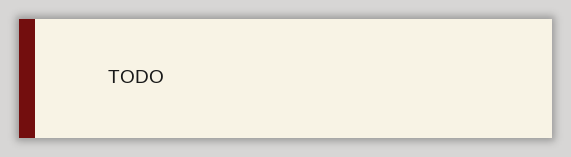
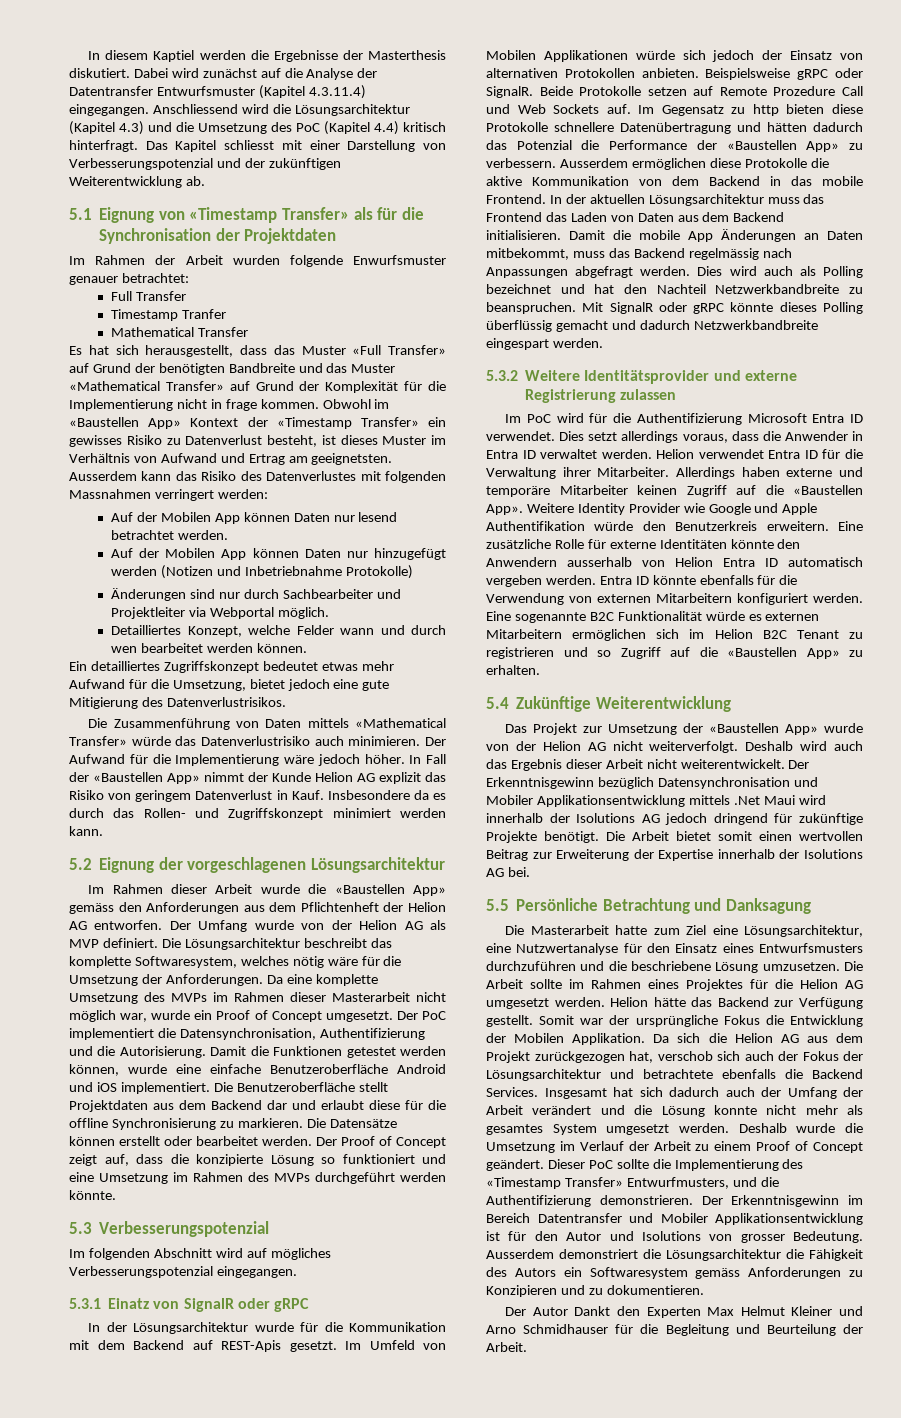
[108,70,164,83] TODO -> [88,50,446,62] [69,68,378,80] [69,85,366,99] [69,104,410,116] [69,121,446,135] [69,140,447,152] [69,158,341,170] [69,176,205,188] [69,207,424,223] [99,228,337,244] [69,255,446,267] [69,273,189,285] [111,291,186,301] [111,309,226,321] [111,327,248,337] [69,345,446,357] [69,363,396,375] [69,381,447,393] [69,399,390,411] [69,417,446,429] [69,435,446,447] [69,453,393,465] [69,471,446,483] [69,489,268,501] [111,512,398,524] [111,530,228,540] [111,548,446,560] [111,565,413,579] [111,588,401,601] [111,607,329,619] [111,625,447,637] [111,643,307,653] [69,661,394,673] [69,679,390,691] [69,697,286,709] [88,718,447,730] [69,736,446,746] [69,754,446,766] [69,772,446,784] [69,790,446,802] [69,808,446,820] [69,826,103,836] [69,857,446,873] [88,884,446,896] [69,902,446,914] [69,920,447,932] [69,938,392,950] [69,956,402,968] [69,974,378,986] [69,992,446,1004] [69,1010,446,1022] [69,1028,425,1040] [69,1046,446,1058] [69,1064,446,1076] [69,1082,388,1094] [69,1100,446,1112] [69,1118,397,1130] [69,1136,446,1148] [69,1154,446,1166] [69,1172,446,1184] [69,1190,116,1200] [69,1221,270,1237] [69,1248,331,1260] [69,1266,297,1278] [69,1298,309,1312] [88,1322,446,1334] [69,1340,446,1352] [486,50,864,62] [486,68,863,80] [486,86,863,98] [486,104,863,116] [486,122,863,134] [486,140,863,152] [486,158,829,170] [486,176,863,186] [486,194,825,206] [486,212,785,222] [486,229,863,242] [486,248,792,260] [486,266,863,278] [486,284,863,294] [486,302,863,314] [486,320,818,332] [486,338,603,350] [486,370,797,384] [525,389,677,403] [505,413,863,425] [486,431,863,443] [486,449,863,459] [486,467,863,479] [486,485,863,497] [486,503,818,515] [486,521,863,531] [486,539,801,549] [486,557,863,567] [486,575,798,587] [486,593,863,605] [486,611,820,623] [486,629,863,641] [486,647,863,659] [486,665,540,675] [486,696,731,712] [505,723,863,735] [486,741,863,753] [486,759,810,771] [486,777,818,789] [486,795,826,807] [486,813,863,825] [486,831,863,843] [486,849,863,861] [486,867,530,877] [486,898,812,914] [505,925,863,937] [486,943,863,955] [486,961,863,973] [486,979,863,991] [486,997,863,1009] [486,1015,863,1027] [486,1033,863,1045] [486,1051,863,1063] [486,1069,863,1081] [486,1087,863,1099] [486,1105,863,1117] [486,1123,863,1135] [486,1141,863,1153] [486,1159,804,1171] [486,1177,779,1189] [486,1195,863,1207] [486,1213,863,1225] [486,1231,863,1243] [486,1249,863,1261] [486,1267,863,1279] [486,1285,704,1297] [505,1306,863,1318] [486,1324,863,1336] [486,1342,527,1352] In diesem Kaptiel werden die Ergebnisse der Masterthesis diskutiert. Dabei wird zunächst auf die Analyse der Datentransfer Entwurfsmuster (Kapitel 4.3.11.4) eingegangen. Anschliessend wird die Lösungsarchitektur (Kapitel 4.3) und die Umsetzung des PoC (Kapitel 4.4) kritisch hinterfragt. Das Kapitel schliesst mit einer Darstellung von Verbesserungspotenzial und der zukünftigen Weiterentwicklung ab. // 5.1 Eignung von «Timestamp Transfer» als für die Synchronisation der Projektdaten // Im Rahmen der Arbeit wurden folgende Enwurfsmuster genauer betrachtet: // Full Transfer // Timestamp Tranfer // Mathematical Transfer // Es hat sich herausgestellt, dass das Muster «Full Transfer» auf Grund der benötigten Bandbreite und das Muster «Mathematical Transfer» auf Grund der Komplexität für die Implementierung nicht in frage kommen. Obwohl im «Baustellen App» Kontext der «Timestamp Transfer» ein gewisses Risiko zu Datenverlust besteht, ist dieses Muster im Verhältnis von Aufwand und Ertrag am geeignetsten. Ausserdem kann das Risiko des Datenverlustes mit folgenden Massnahmen verringert werden: // Auf der Mobilen App können Daten nur lesend betrachtet werden. // Auf der Mobilen App können Daten nur hinzugefügt werden (Notizen und Inbetriebnahme Protokolle) // Änderungen sind nur durch Sachbearbeiter und Projektleiter via Webportal möglich. // Detailliertes Konzept, welche Felder wann und durch wen bearbeitet werden können. // Ein detailliertes Zugriffskonzept bedeutet etwas mehr Aufwand für die Umsetzung, bietet jedoch eine gute Mitigierung des Datenverlustrisikos. // Die Zusammenführung von Daten mittels «Mathematical Transfer» würde das Datenverlustrisiko auch minimieren. Der Aufwand für die Implementierung wäre jedoch höher. In Fall der «Baustellen App» nimmt der Kunde Helion AG explizit das Risiko von geringem Datenverlust in Kauf. Insbesondere da es durch das Rollen- und Zugriffskonzept minimiert werden kann. // 5.2 Eignung der vorgeschlagenen Lösungsarchitektur // Im Rahmen dieser Arbeit wurde die «Baustellen App» gemäss den Anforderungen aus dem Pflichtenheft der Helion AG entworfen. Der Umfang wurde von der Helion AG als MVP definiert. Die Lösungsarchitektur beschreibt das komplette Softwaresystem, welches nötig wäre für die Umsetzung der Anforderungen. Da eine komplette Umsetzung des MVPs im Rahmen dieser Masterarbeit nicht möglich war, wurde ein Proof of Concept umgesetzt. Der PoC implementiert die Datensynchronisation, Authentifizierung und die Autorisierung. Damit die Funktionen getestet werden können, wurde eine einfache Benutzeroberfläche Android und iOS implementiert. Die Benutzeroberfläche stellt Projektdaten aus dem Backend dar und erlaubt diese für die offline Synchronisierung zu markieren. Die Datensätze können erstellt oder bearbeitet werden. Der Proof of Concept zeigt auf, dass die konzipierte Lösung so funktioniert und eine Umsetzung im Rahmen des MVPs durchgeführt werden könnte. // 5.3 Verbesserungspotenzial // Im folgenden Abschnitt wird auf mögliches Verbesserungspotenzial eingegangen. // 5.3.1 Einatz von SignalR oder gRPC // In der Lösungsarchitektur wurde für die Kommunikation mit dem Backend auf REST-Apis gesetzt. Im Umfeld von Mobilen Applikationen würde sich jedoch der Einsatz von alternativen Protokollen anbieten. Beispielsweise gRPC oder SignalR. Beide Protokolle setzen auf Remote Prozedure Call und Web Sockets auf. Im Gegensatz zu http bieten diese Protokolle schnellere Datenübertragung und hätten dadurch das Potenzial die Performance der «Baustellen App» zu verbessern. Ausserdem ermöglichen diese Protokolle die aktive Kommunikation von dem Backend in das mobile Frontend. In der aktuellen Lösungsarchitektur muss das Frontend das Laden von Daten aus dem Backend initialisieren. Damit die mobile App Änderungen an Daten mitbekommt, muss das Backend regelmässig nach Anpassungen abgefragt werden. Dies wird auch als Polling bezeichnet und hat den Nachteil Netzwerkbandbreite zu beanspruchen. Mit SignalR oder gRPC könnte dieses Polling überflüssig gemacht und dadurch Netzwerkbandbreite eingespart werden. // 5.3.2 Weitere Identitätsprovider und externe Registrierung zulassen // Im PoC wird für die Authentifizierung Microsoft Entra ID verwendet. Dies setzt allerdings voraus, dass die Anwender in Entra ID verwaltet werden. Helion verwendet Entra ID für die Verwaltung ihrer Mitarbeiter. Allerdings haben externe und temporäre Mitarbeiter keinen Zugriff auf die «Baustellen App». Weitere Identity Provider wie Google und Apple Authentifikation würde den Benutzerkreis erweitern. Eine zusätzliche Rolle für externe Identitäten könnte den Anwendern ausserhalb von Helion Entra ID automatisch vergeben werden. Entra ID könnte ebenfalls für die Verwendung von externen Mitarbeitern konfiguriert werden. Eine sogenannte B2C Funktionalität würde es externen Mitarbeitern ermöglichen sich im Helion B2C Tenant zu registrieren und so Zugriff auf die «Baustellen App» zu erhalten. // 5.4 Zukünftige Weiterentwicklung // Das Projekt zur Umsetzung der «Baustellen App» wurde von der Helion AG nicht weiterverfolgt. Deshalb wird auch das Ergebnis dieser Arbeit nicht weiterentwickelt. Der Erkenntnisgewinn bezüglich Datensynchronisation und Mobiler Applikationsentwicklung mittels .Net Maui wird innerhalb der Isolutions AG jedoch dringend für zukünftige Projekte benötigt. Die Arbeit bietet somit einen wertvollen Beitrag zur Erweiterung der Expertise innerhalb der Isolutions AG bei. // 5.5 Persönliche Betrachtung und Danksagung // Die Masterarbeit hatte zum Ziel eine Lösungsarchitektur, eine Nutzwertanalyse für den Einsatz eines Entwurfsmusters durchzuführen und die beschriebene Lösung umzusetzen. Die Arbeit sollte im Rahmen eines Projektes für die Helion AG umgesetzt werden. Helion hätte das Backend zur Verfügung gestellt. Somit war der ursprüngliche Fokus die Entwicklung der Mobilen Applikation. Da sich die Helion AG aus dem Projekt zurückgezogen hat, verschob sich auch der Fokus der Lösungsarchitektur und betrachtete ebenfalls die Backend Services. Insgesamt hat sich dadurch auch der Umfang der Arbeit verändert und die Lösung konnte nicht mehr als gesamtes System umgesetzt werden. Deshalb wurde die Umsetzung im Verlauf der Arbeit zu einem Proof of Concept geändert. Dieser PoC sollte die Implementierung des «Timestamp Transfer» Entwurfmusters, und die Authentifizierung demonstrieren. Der Erkenntnisgewinn im Bereich Datentransfer und Mobiler Applikationsentwicklung ist für den Autor und Isolutions von grosser Bedeutung. Ausserdem demonstriert die Lösungsarchitektur die Fähigkeit des Autors ein Softwaresystem gemäss Anforderungen zu Konzipieren und zu dokumentieren. // Der Autor Dankt den Experten Max Helmut Kleiner und Arno Schmidhauser für die Begleitung und Beurteilung der Arbeit.

